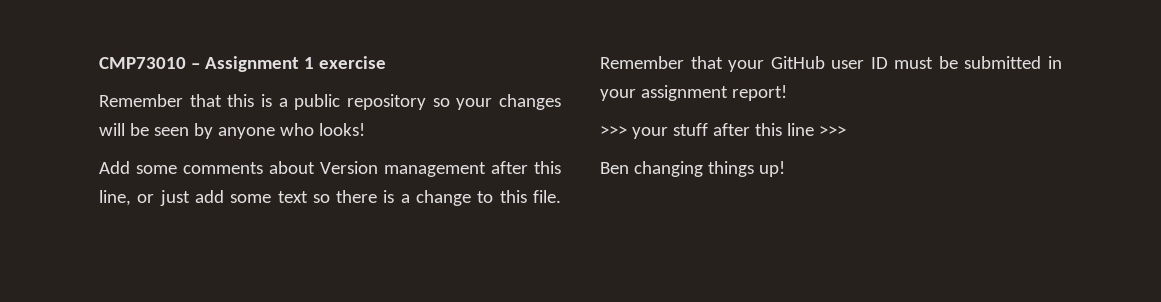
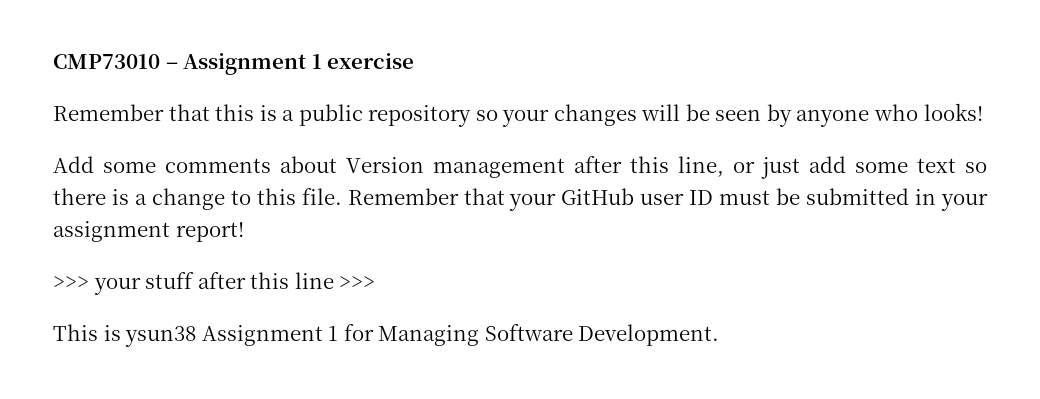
[600,161,785,177] Ben changing things up! -> [53,324,720,347] This is ysun38 Assignment 1 for Managing Software Development.

